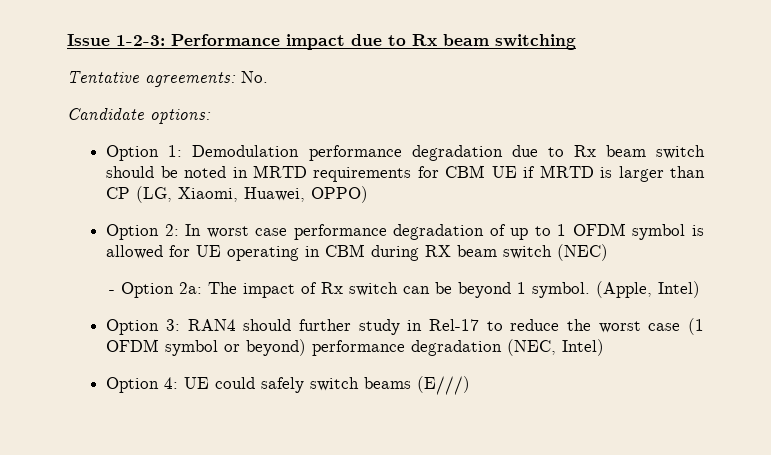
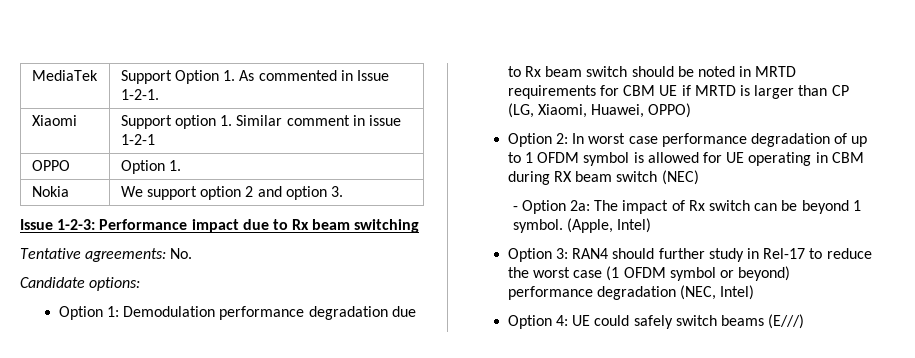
(67, 40) none -> [31,70,98,81] [120,70,390,84] [120,89,159,100] [31,115,77,126] [120,115,402,129] [120,134,155,145] [31,160,70,171] [120,160,182,174] [31,186,69,197] [120,186,344,200] MediaTek | Support Option 1. As commented in Issue 1-2-1. // Xiaomi | Support option 1. Similar comment in issue 1-2-1 // OPPO | Option 1. // Nokia | We support option 2 and option 3. //

